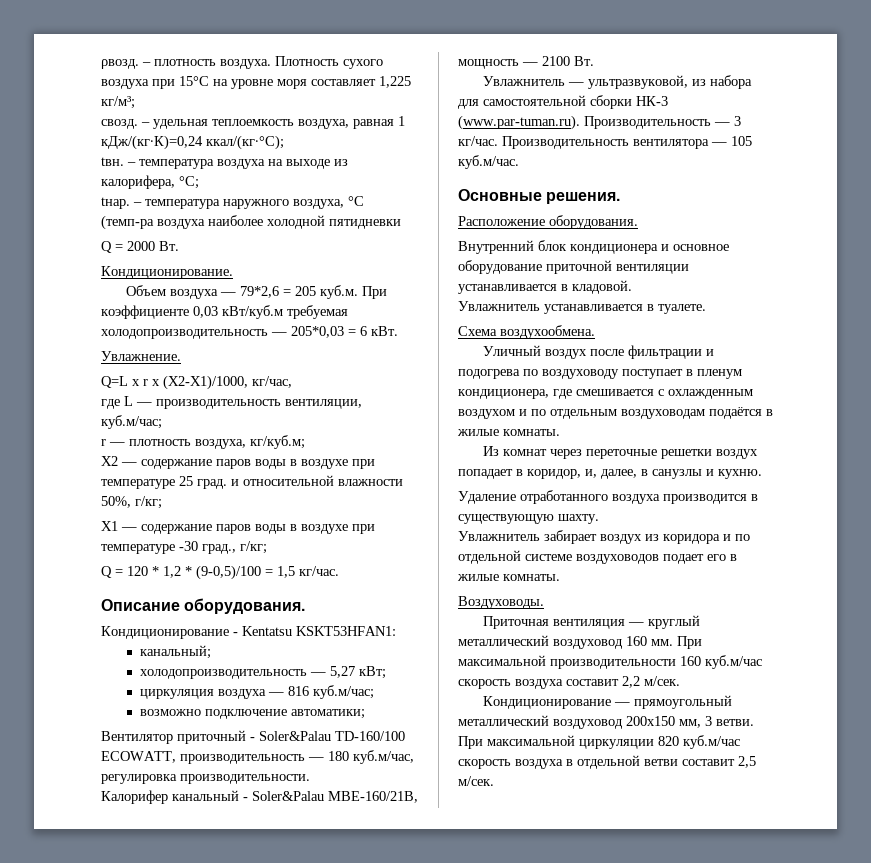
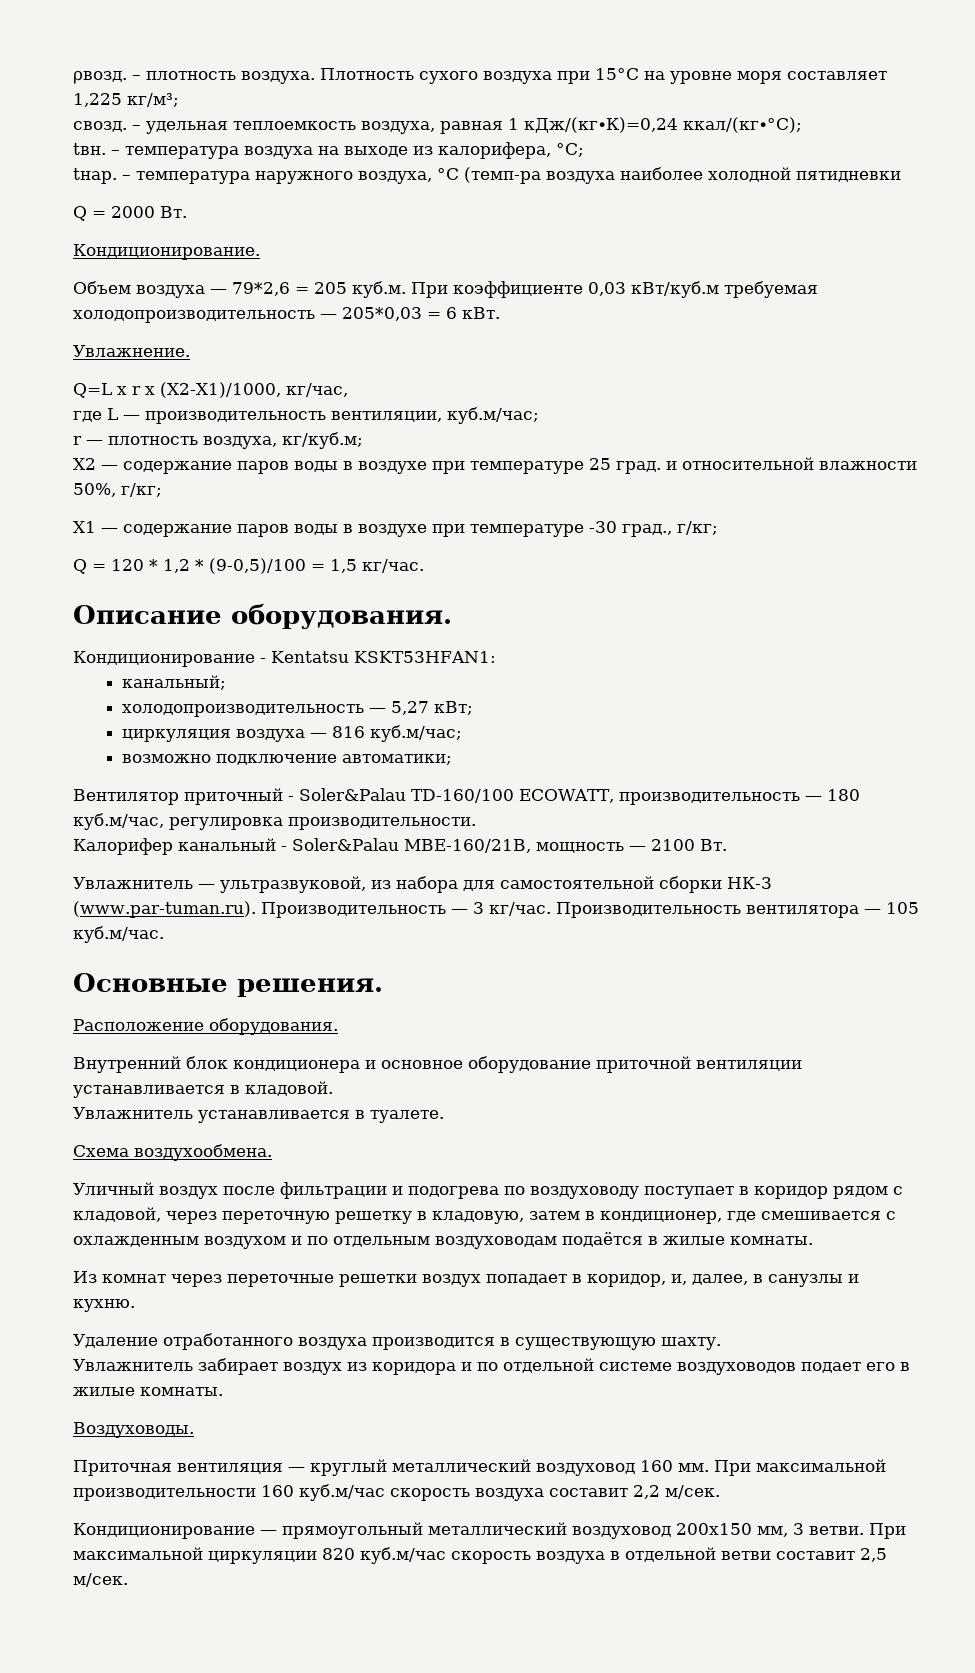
[697,369,742,379] [458,389,549,399] пленум кондиционера, -> [754,1186,903,1199] [73,1207,722,1224] коридор рядом с кладовой, через переточную решетку в кладовую, затем в кондиционер,

